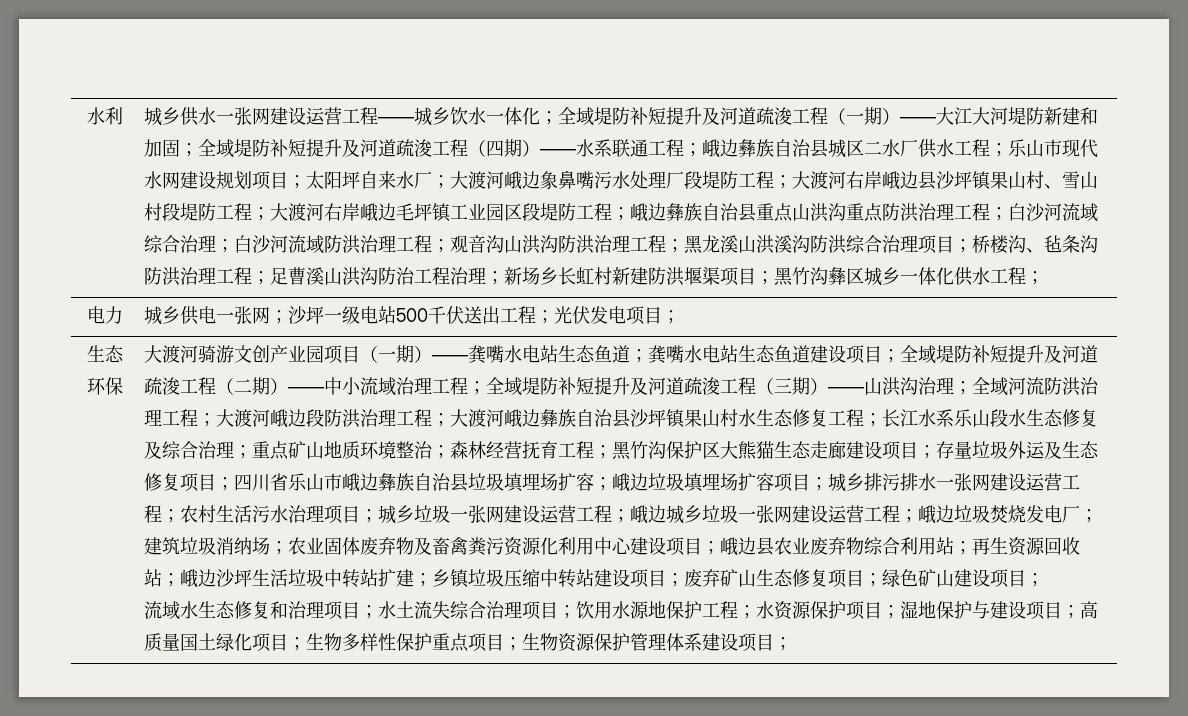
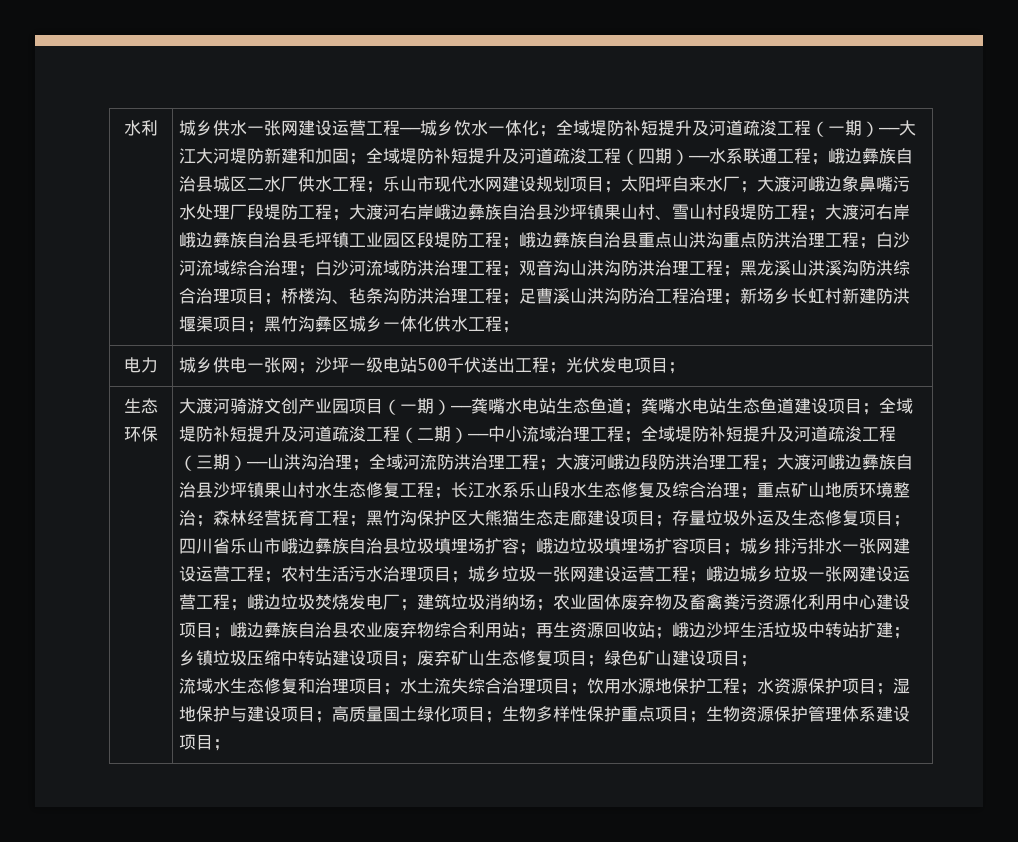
(919, 180) none -> [468,204,537,220] 彝族自治
(397, 212) none -> [213,232,299,248] 彝族自治县
(757, 546) none -> [264,622,333,638] 彝族自治

